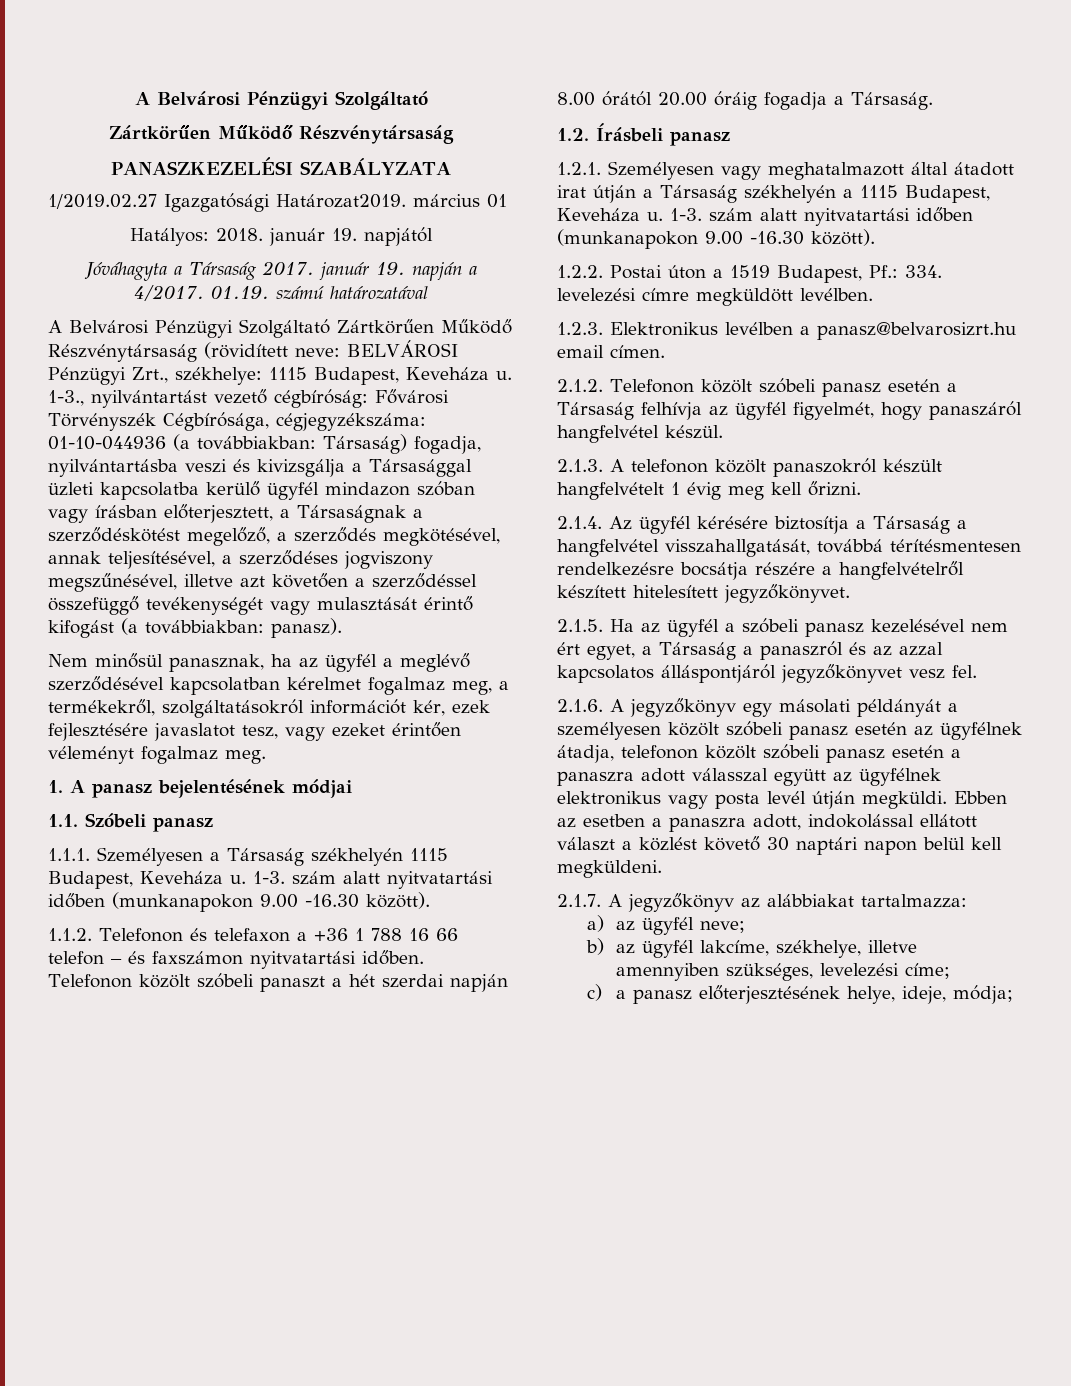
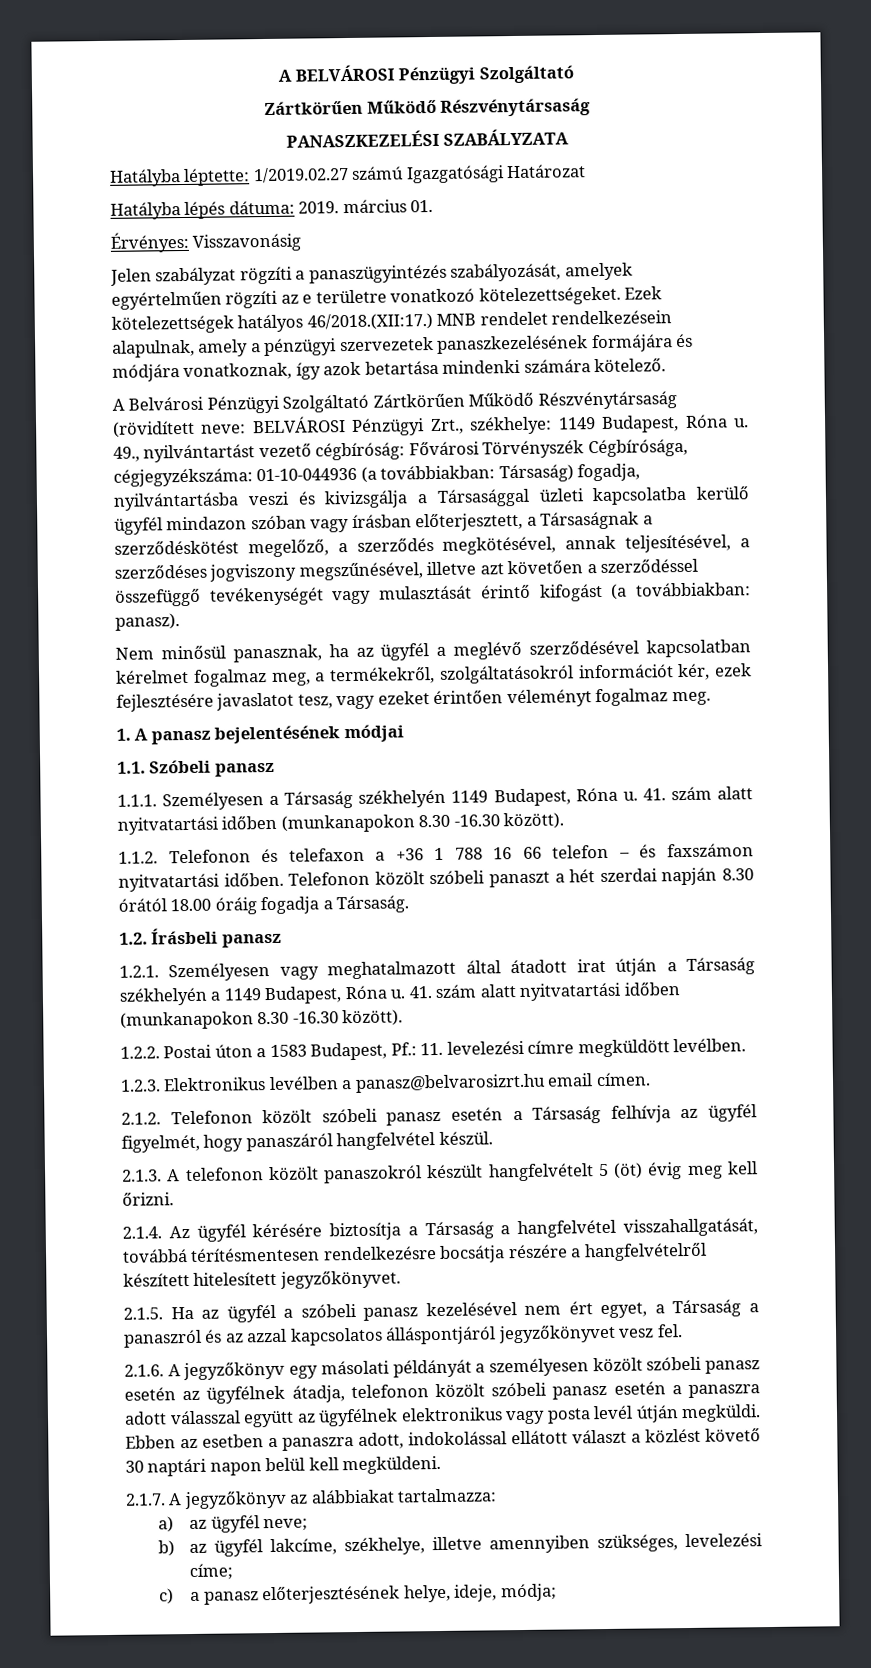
[134,91,240,106] A Belvárosi -> [278,64,395,82] A BELVÁROSI
[48,193,507,212] [130,227,433,246] [83,261,477,281] [134,285,428,301] 1/2019.02.27 Igazgatósági Határozat2019. március 01 // Hatályos: 2018. január 19. napjától // Jóváhagyta a Társaság 2017. január 19. napján a 4/2017. 01.19. számú határozatával -> [109,164,587,187] [110,199,434,220] [110,231,302,253] [110,262,633,286] [111,286,663,310] [111,310,673,334] [112,333,694,358] [112,358,667,382] Hatályba léptette: 1/2019.02.27 számú Igazgatósági Határozat // Hatályba lépés dátuma: 2019. március 01. // Érvényes: Visszavonásig // Jelen szabályzat rögzíti a panaszügyintézés szabályozását, amelyek egyértelműen rögzíti az e területre vonatkozó kötelezettségeket. Ezek kötelezettségek hatályos 46/2018.(XII:17.) MNB rendelet rendelkezésein alapulnak, amely a pénzügyi szervezetek panaszkezelésének formájára és módjára vonatkoznak, így azok betartása mindenki számára kötelező.
[269,367,512,385] [48,390,84,406] 1115 Budapest, Keveháza u. 1-3., -> [557,414,749,433] [113,446,140,462] 1149 Budapest, Róna u. 49.,
[410,848,448,861] [48,871,493,889] [48,892,298,912] 1115 Budapest, Keveháza u. 1-3. szám alatt nyitvatartási időben (munkanapokon 9.00 -> [451,786,753,807] [117,814,451,835] 1149 Budapest, Róna u. 41. szám alatt nyitvatartási időben (munkanapokon 8.30
[557,91,707,106] 8.00 órától 20.00 -> [722,868,755,881] [118,898,212,912] 8.30 órától 18.00
[860,185,990,203] [557,207,973,226] [557,229,743,249] 1115 Budapest, Keveháza u. 1-3. szám alatt nyitvatartási időben (munkanapokon 9.00 -> [223,982,680,1005] [120,1011,290,1030] 1149 Budapest, Róna u. 41. szám alatt nyitvatartási időben (munkanapokon 8.30
[730,265,770,278] 1519 -> [269,1044,307,1058] 1583
[905,265,942,278] 334. -> [420,1042,444,1056] 11.
[671,482,680,495] 1 -> [597,1162,644,1179] 5 (öt)

